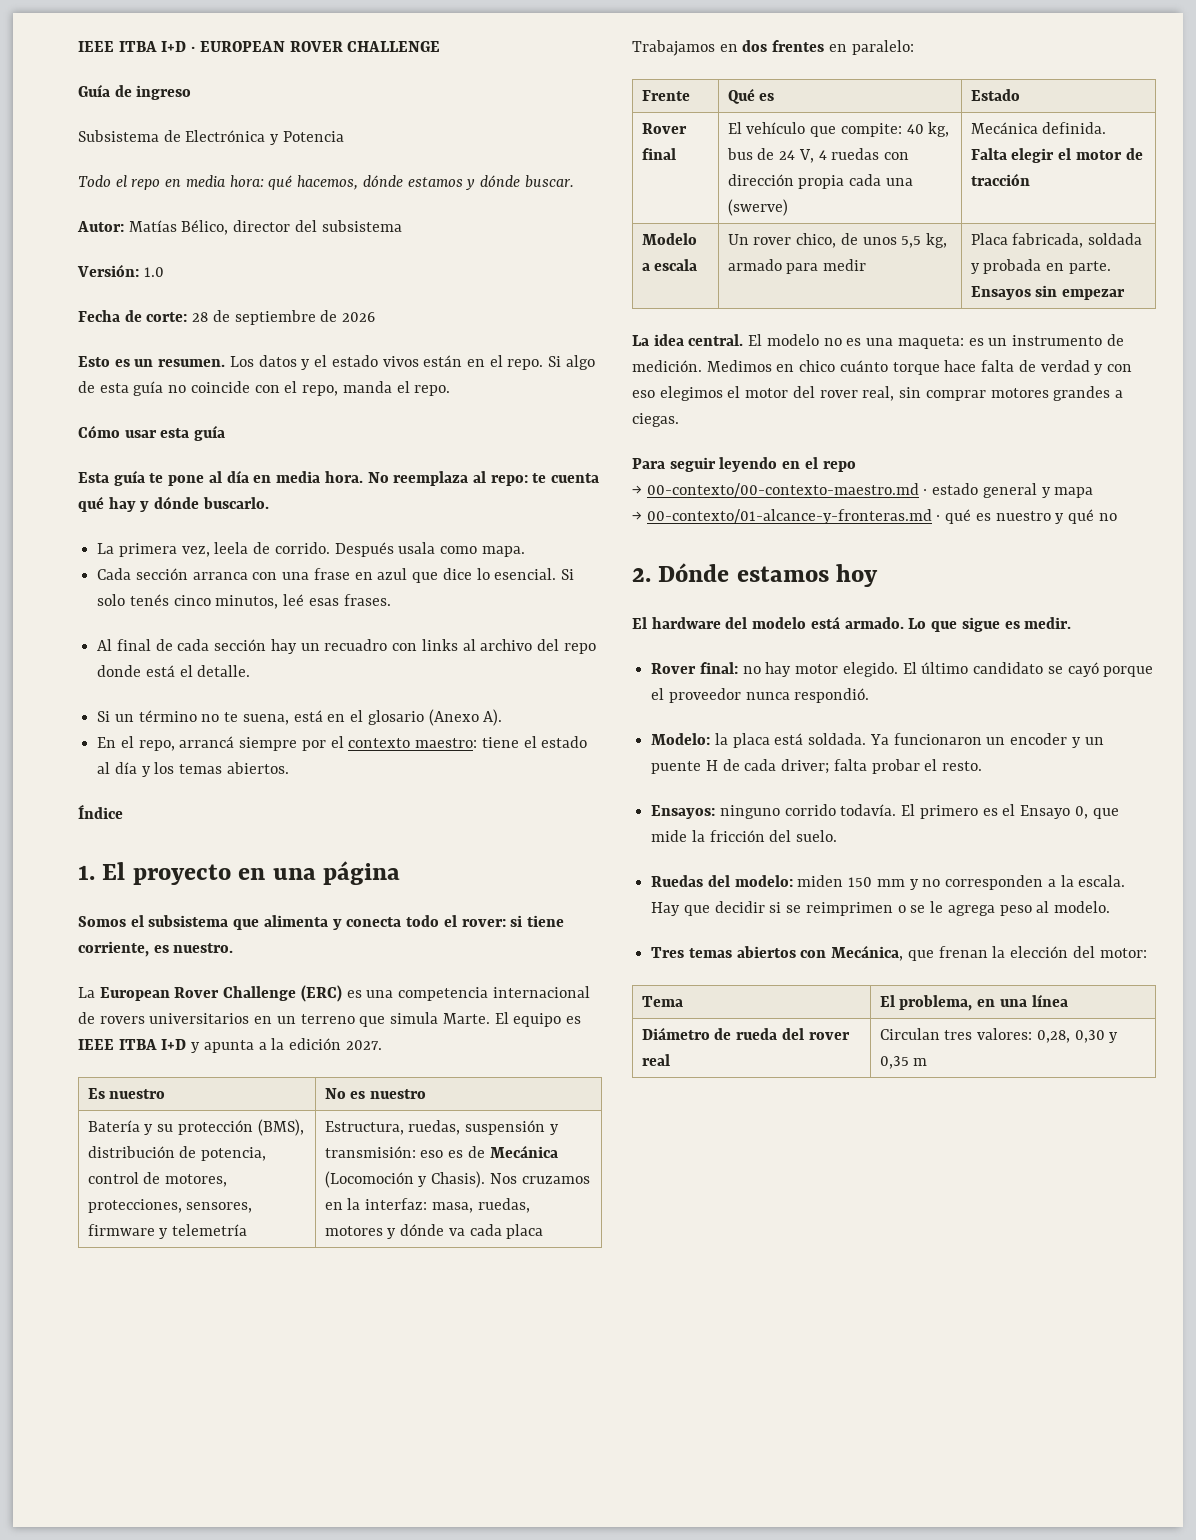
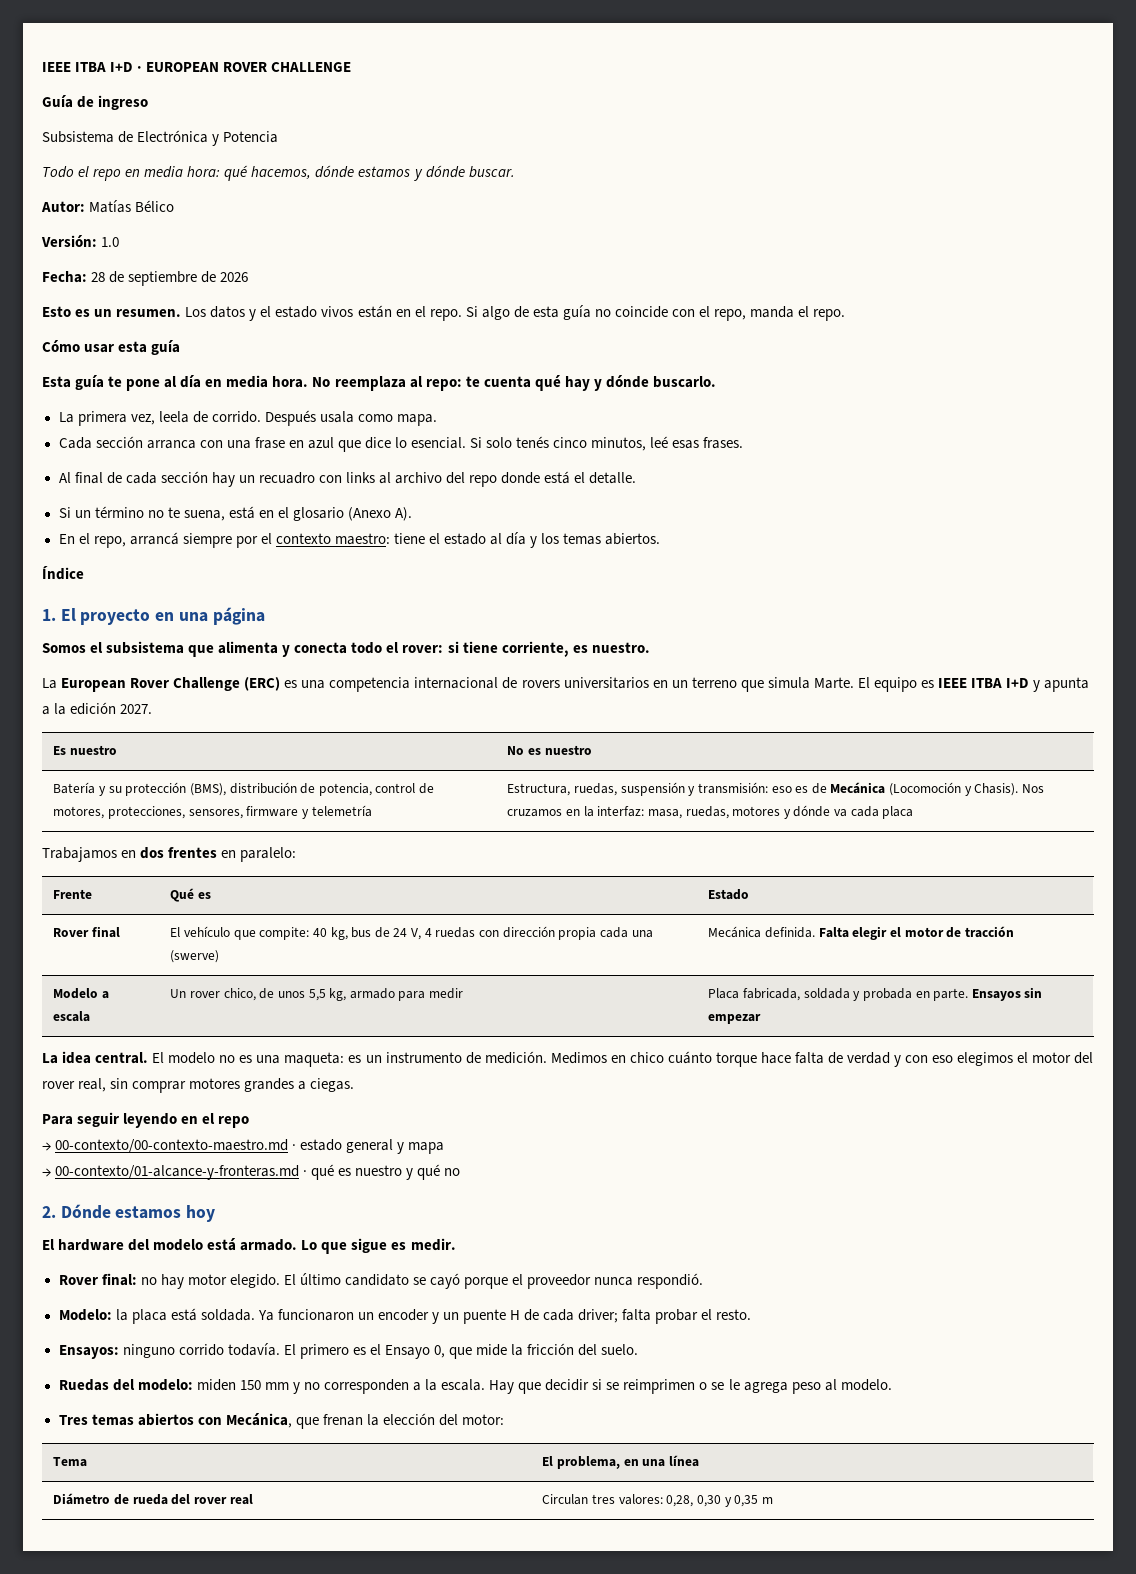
[181,220,402,235] Bélico, director del subsistema -> [135,200,175,212] Bélico
[78,310,188,322] Fecha de corte: -> [42,271,87,283] Fecha:

